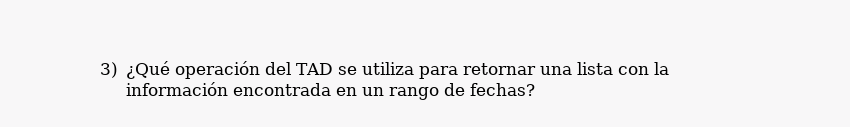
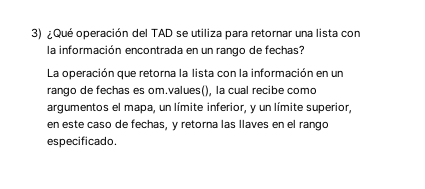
(535, 89) none -> [47,68,344,80] [47,85,317,97] [47,102,353,114] [47,119,330,131] [47,136,118,148] // La operación que retorna la lista con la información en un rango de fechas es om.values(), la cual recibe como argumentos el mapa, un límite inferior, y un límite superior, en este caso de fechas, y retorna las llaves en el rango especificado.

